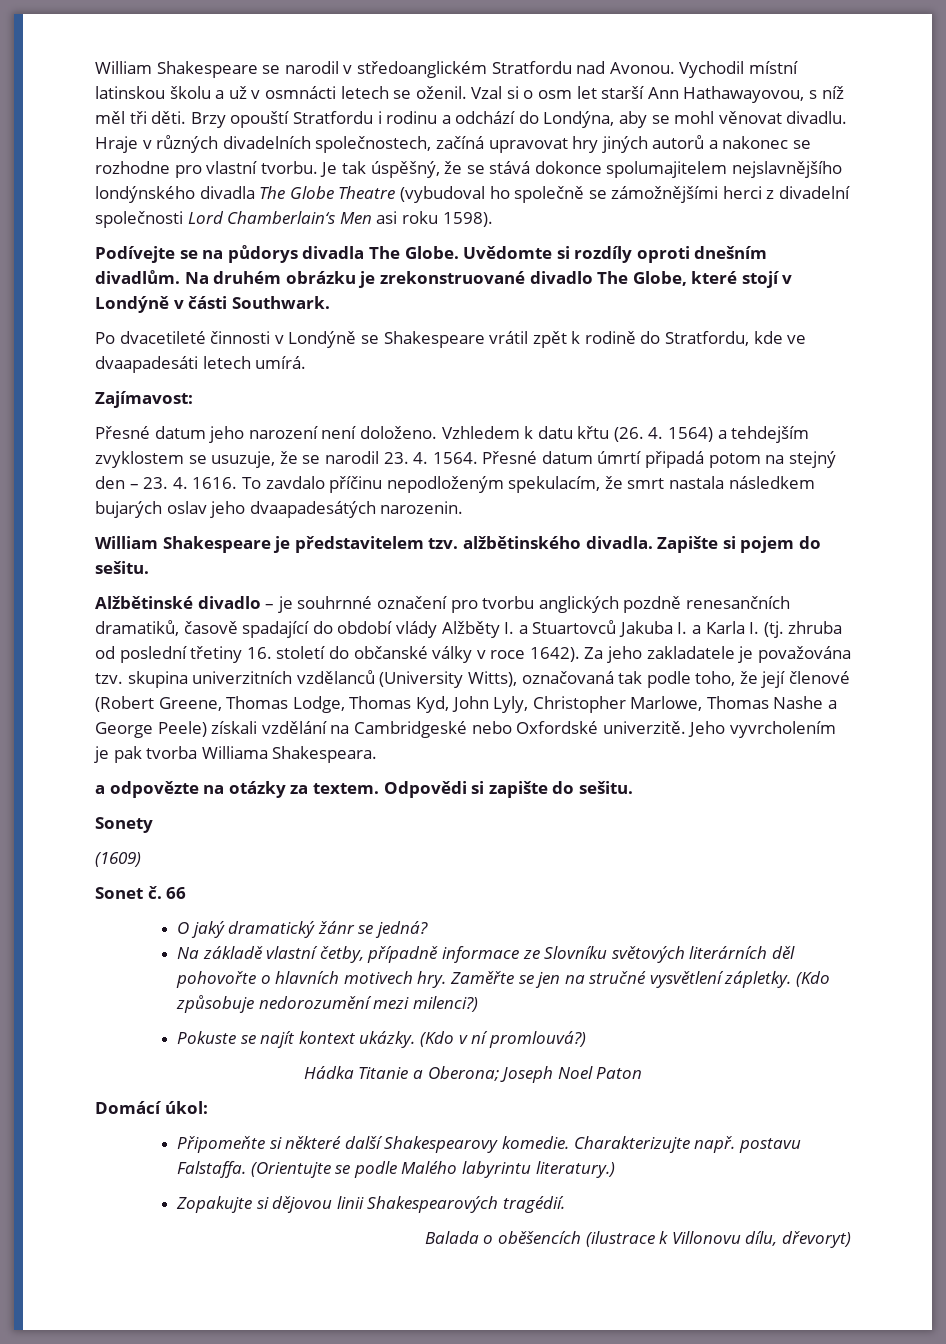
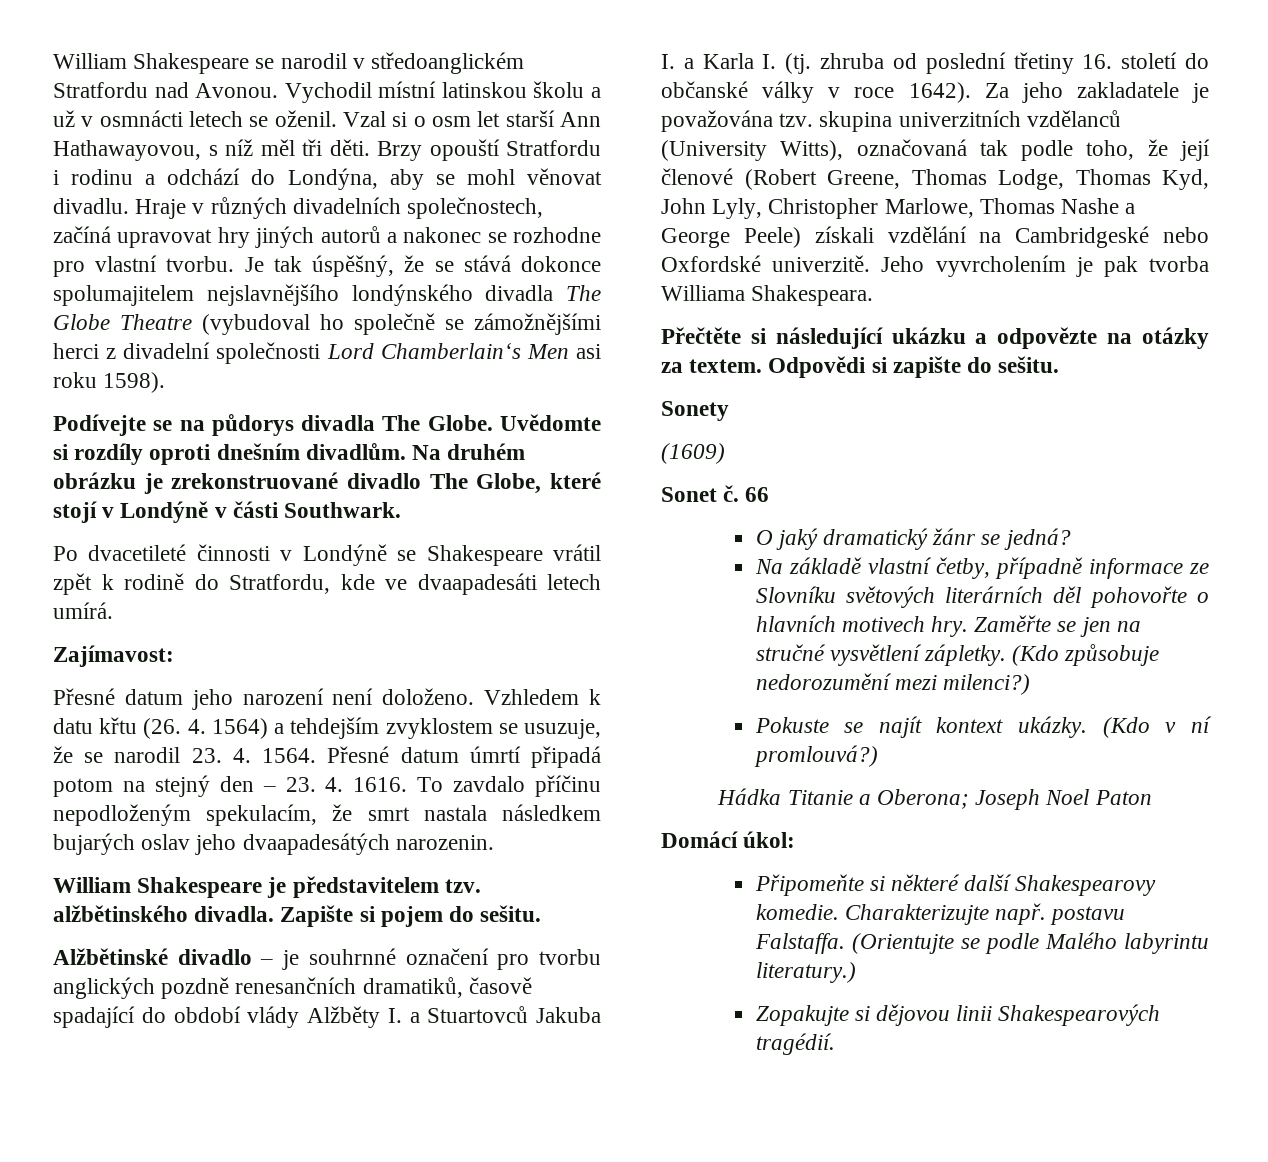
(378, 754) none -> [661,327,966,349] Přečtěte si následující ukázku
[424,1231,851,1248] // Balada o oběšencích (ilustrace k Villonovu dílu, dřevoryt) -> (835, 1044) none

